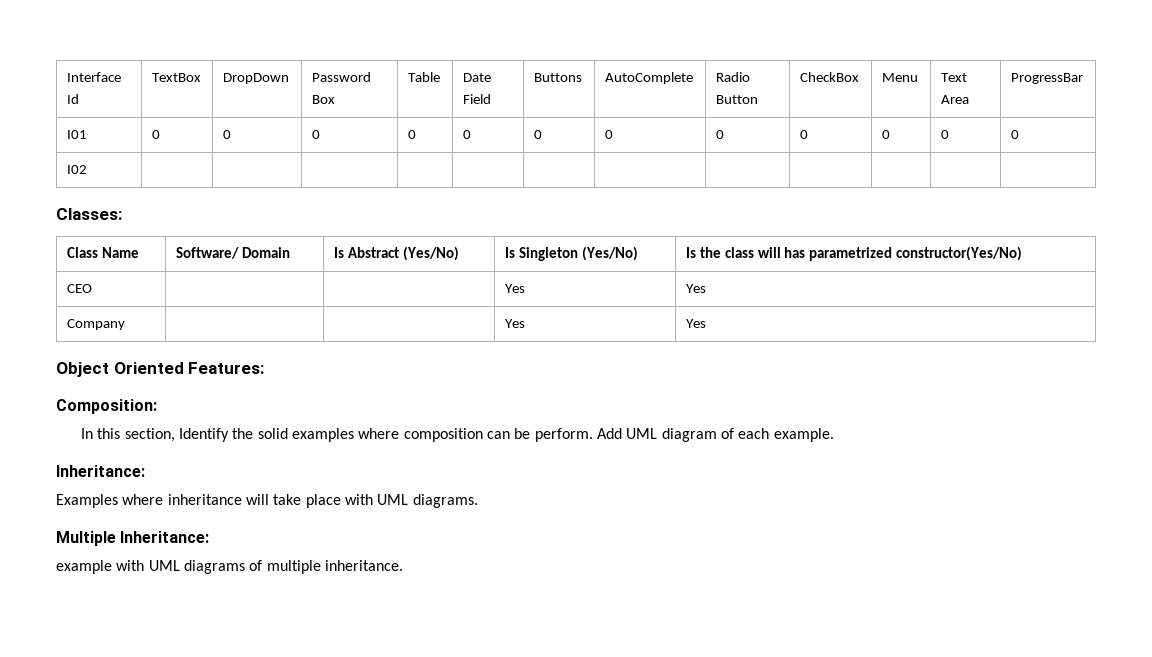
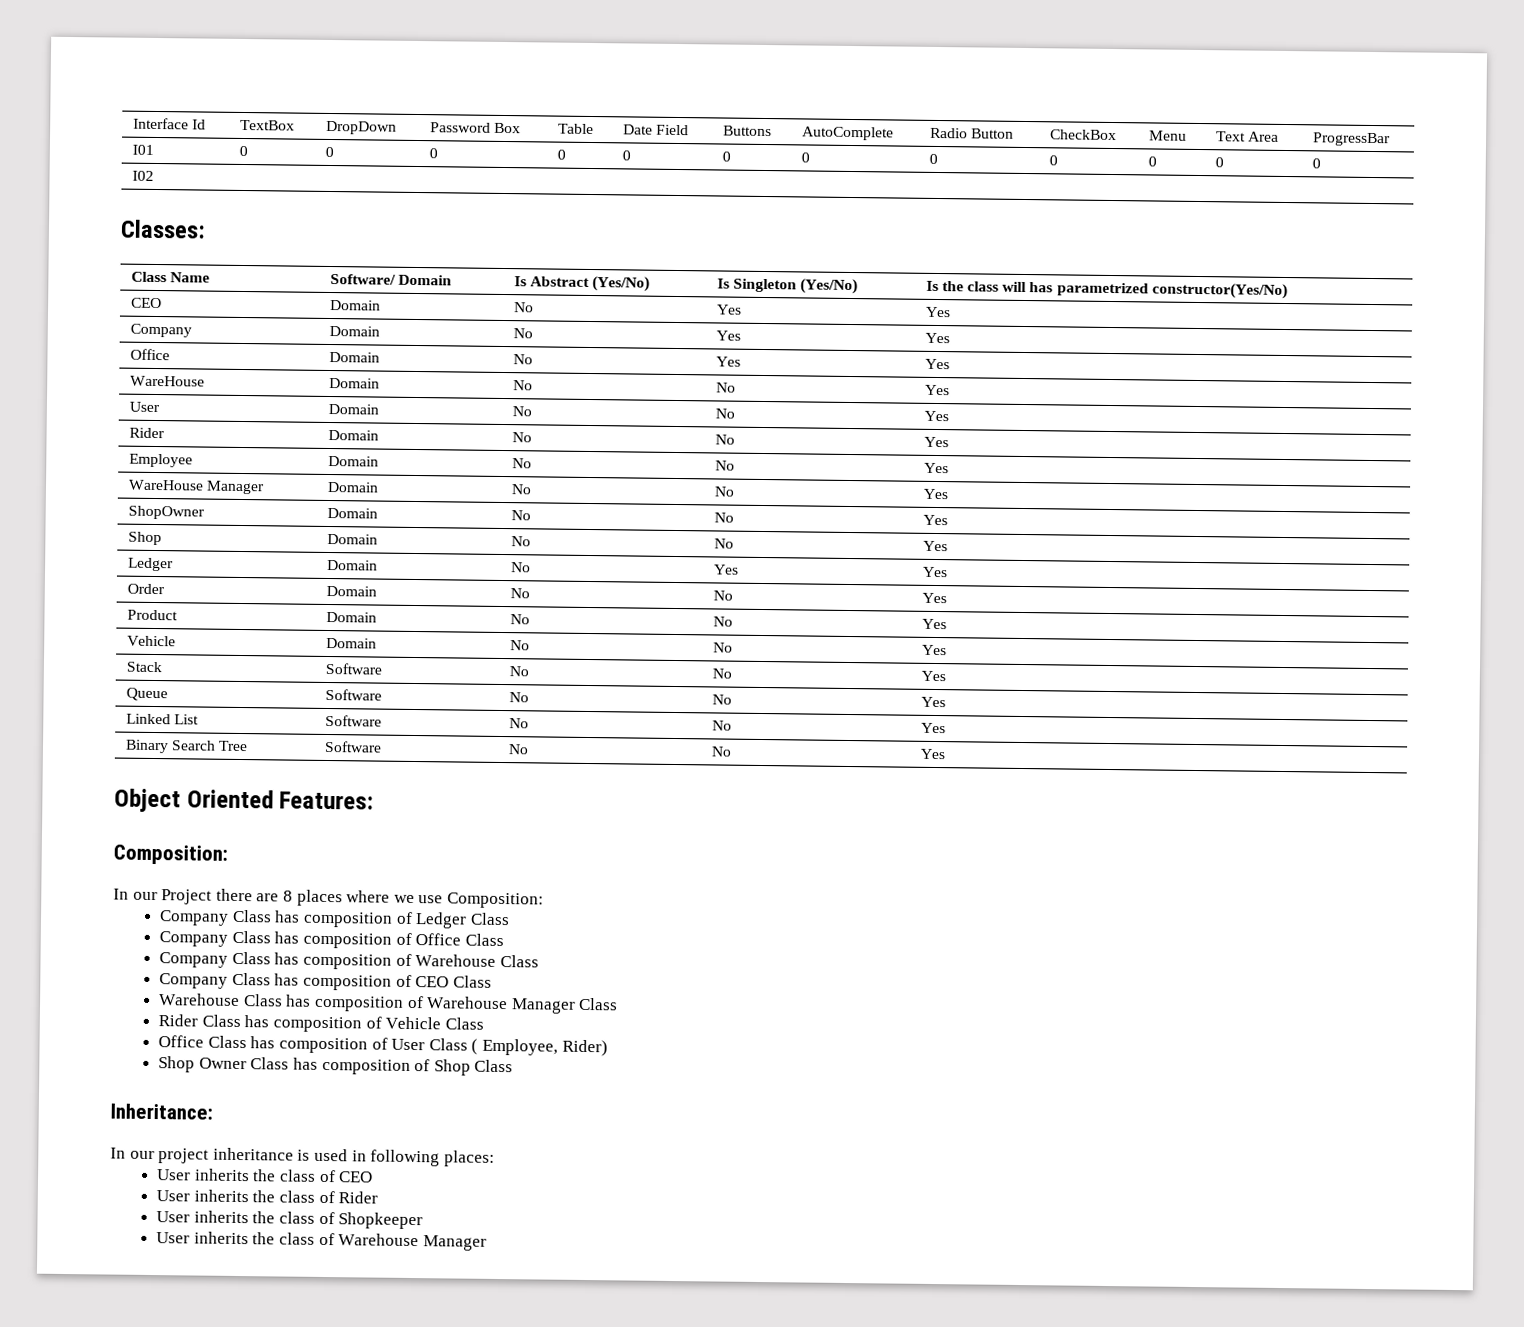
(92, 288) | -> [329,299,381,311] [513,302,534,313] Domain | No
[504,319,525,328] [685,319,706,328] | | Yes | Yes -> [328,325,380,337] [512,328,533,339] [715,330,741,341] [924,332,950,344] [129,348,170,361] [328,351,380,363] [512,354,533,365] [715,356,741,367] [924,358,950,370] [129,375,205,387] [328,377,380,389] [512,380,533,391] [715,382,736,393] [924,384,950,396] [128,401,160,413] [327,403,379,415] [511,406,532,417] [714,408,735,419] [923,410,949,422] [128,427,165,439] [327,429,379,441] [511,432,532,443] [714,434,735,445] [923,436,949,448] [128,453,193,468] [327,455,379,467] [511,458,532,469] [714,460,735,471] [923,462,949,474] [127,479,265,495] [326,481,379,493] [510,484,532,495] [713,486,735,497] [922,488,949,500] [127,505,205,520] [326,507,378,519] [510,510,531,521] [713,512,734,523] [922,514,948,526] [127,531,162,546] [326,533,378,545] [510,536,531,547] [713,538,734,549] [922,540,948,552] [127,557,174,572] [326,559,378,571] [510,562,531,573] [713,564,739,575] [922,566,948,578] [126,583,165,595] [325,585,377,597] [509,588,530,599] [712,590,733,601] [921,592,947,604] [126,609,178,621] [325,611,377,623] [509,614,530,625] [712,616,733,627] [921,618,947,630] [126,635,176,647] [325,637,377,649] [509,640,530,651] [712,642,733,653] [921,644,947,656] [125,661,162,673] [324,662,382,675] [508,666,529,677] [711,668,732,679] [920,670,946,682] [125,687,168,702] [324,688,382,701] [508,692,529,703] [711,694,732,705] [920,696,946,708] [125,713,199,725] [324,714,382,727] [508,718,529,729] [711,720,732,731] [920,722,946,734] [124,739,249,754] [323,740,382,753] [507,744,529,755] [710,746,732,757] [919,748,946,760] Domain | No | Yes | Yes // Office | Domain | No | Yes | Yes // WareHouse | Domain | No | No | Yes // User | Domain | No | No | Yes // Rider | Domain | No | No | Yes // Employee | Domain | No | No | Yes // WareHouse Manager | Domain | No | No | Yes // ShopOwner | Domain | No | No | Yes // Shop | Domain | No | No | Yes // Ledger | Domain | No | Yes | Yes // Order | Domain | No | No | Yes // Product | Domain | No | No | Yes // Vehicle | Domain | No | No | Yes // Stack | Software | No | No | Yes // Queue | Software | No | No | Yes // Linked List | Software | No | No | Yes // Binary Search Tree | Software | No | No | Yes
[97,428,834,442] [56,465,145,477] [56,494,478,508] [56,531,210,546] [56,560,403,574] this section, Identify the solid examples where composition can be perform. Add UML diagram of each example. // Inheritance: // Examples where inheritance will take place with UML diagrams. // Multiple Inheritance: // example with UML diagrams of multiple inheritance. -> [132,888,544,909] [159,909,510,929] [159,930,504,949] [159,951,539,970] [159,972,492,991] [159,993,619,1014] [158,1014,484,1033] [158,1035,608,1057] [158,1056,514,1076] [110,1103,213,1120] [110,1147,495,1167] [157,1168,374,1183] [156,1189,379,1204] [156,1210,424,1230] [156,1231,487,1251] our Project there are 8 places where we use Composition: // Company Class has composition of Ledger Class // Company Class has composition of Office Class // Company Class has composition of Warehouse Class // Company Class has composition of CEO Class // Warehouse Class has composition of Warehouse Manager Class // Rider Class has composition of Vehicle Class // Office Class has composition of User Class ( Employee, Rider) // Shop Owner Class has composition of Shop Class // Inheritance: // In our project inheritance is used in following places: // User inherits the class of CEO // User inherits the class of Rider // User inherits the class of Shopkeeper // User inherits the class of Warehouse Manager

